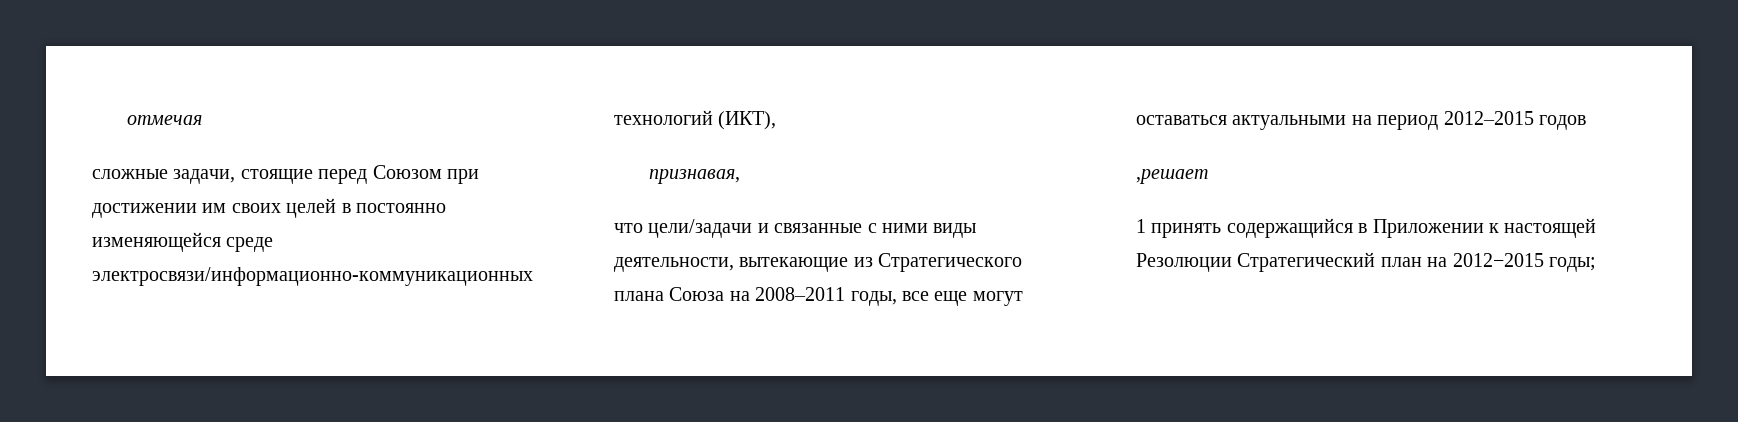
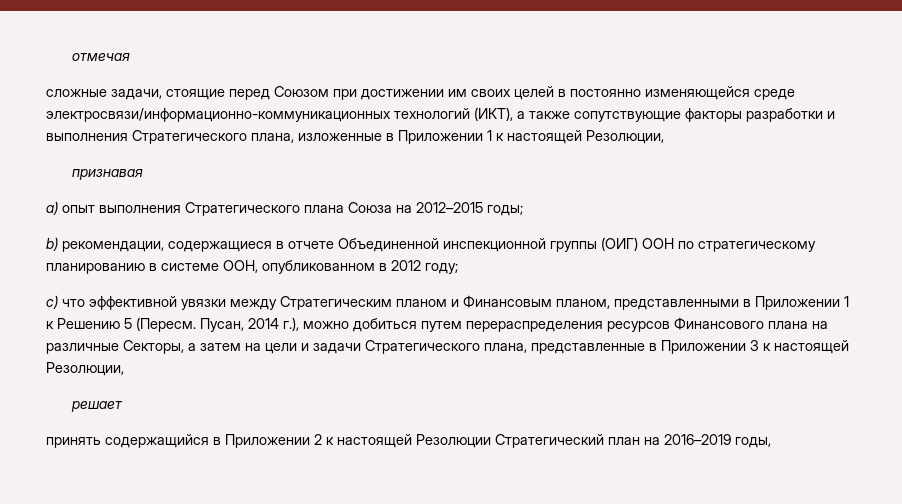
[648,169,740,184] [614,219,977,238] [614,253,1023,272] [614,287,1023,306] [1136,111,1586,130] [1136,169,1208,184] [1136,219,1146,233] // признавая, // что цели/задачи и связанные с ними виды деятельности, вытекающие из Стратегического плана Союза на 2008–2011 годы, все еще могут оставаться актуальными на период 2012–2015 годов // ,решает // 1 -> [517,108,835,122] [46,130,664,144] [71,169,143,180] [46,201,523,216] [46,237,816,252] [46,260,458,274] [46,295,849,310] [46,317,828,332] [46,340,849,354] [46,362,124,376] [70,401,123,412] а также сопутствующие факторы разработки и выполнения Стратегического плана, изложенные в Приложении 1 к настоящей Резолюции, // признавая // a) опыт выполнения Стратегического плана Союза на 2012–2015 годы; // b) рекомендации, содержащиеся в отчете Объединенной инспекционной группы (ОИГ) ООН по стратегическому планированию в системе ООН, опубликованном в 2012 году; // c) что эффективной увязки между Стратегическим планом и Финансовым планом, представленными в Приложении 1 к Решению 5 (Пересм. Пусан, 2014 г.), можно добиться путем перераспределения ресурсов Финансового плана на различные Секторы, а затем на цели и задачи Стратегического плана, представленные в Приложении 3 к настоящей Резолюции, // решает //
(1484, 228) none -> [314,434,322,445] 2
[1452,253,1596,272] 2012−2015 годы; -> [664,434,771,448] 2016–2019 годы,

